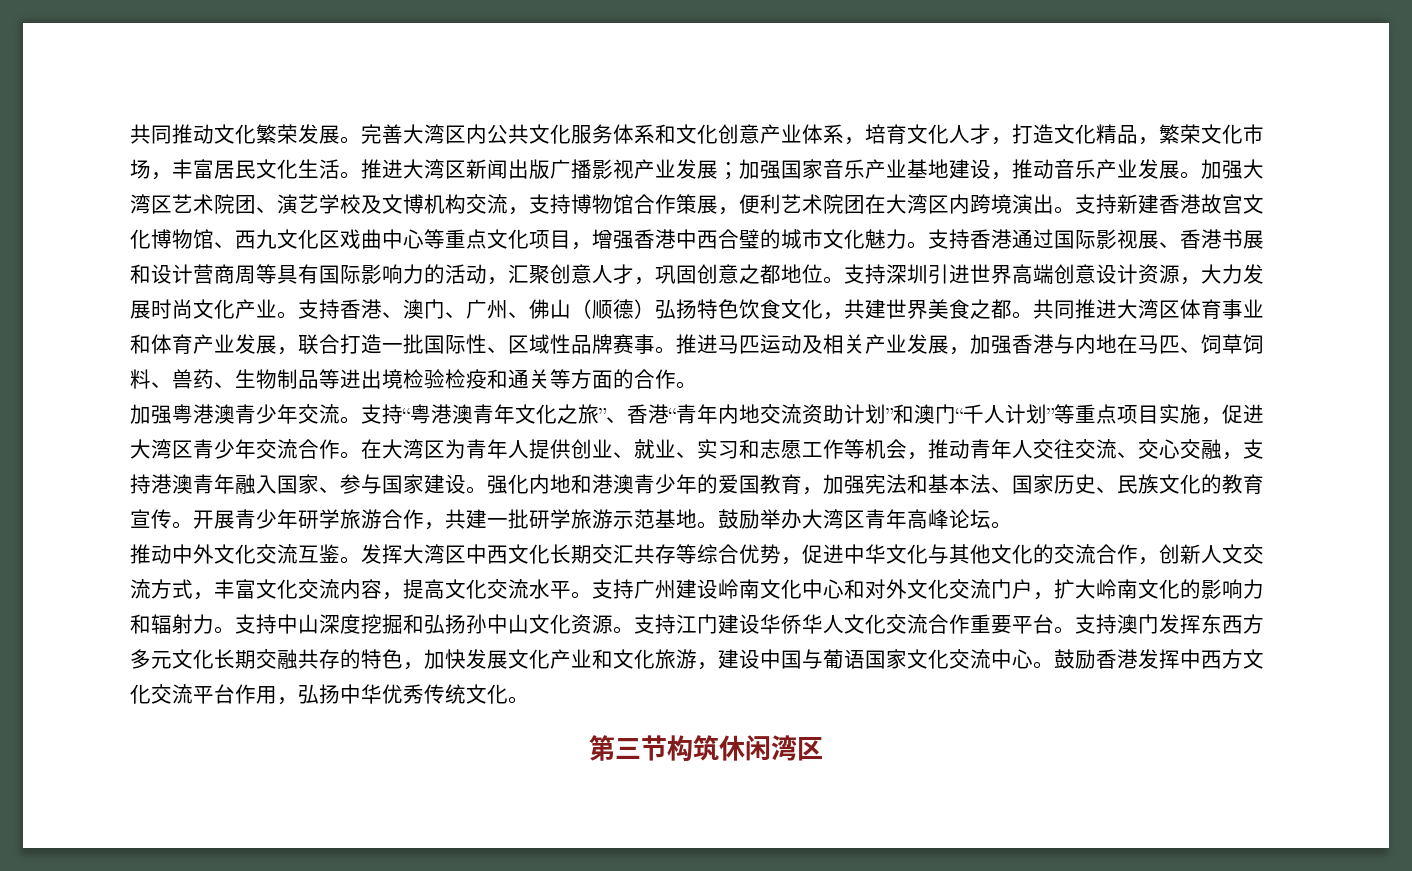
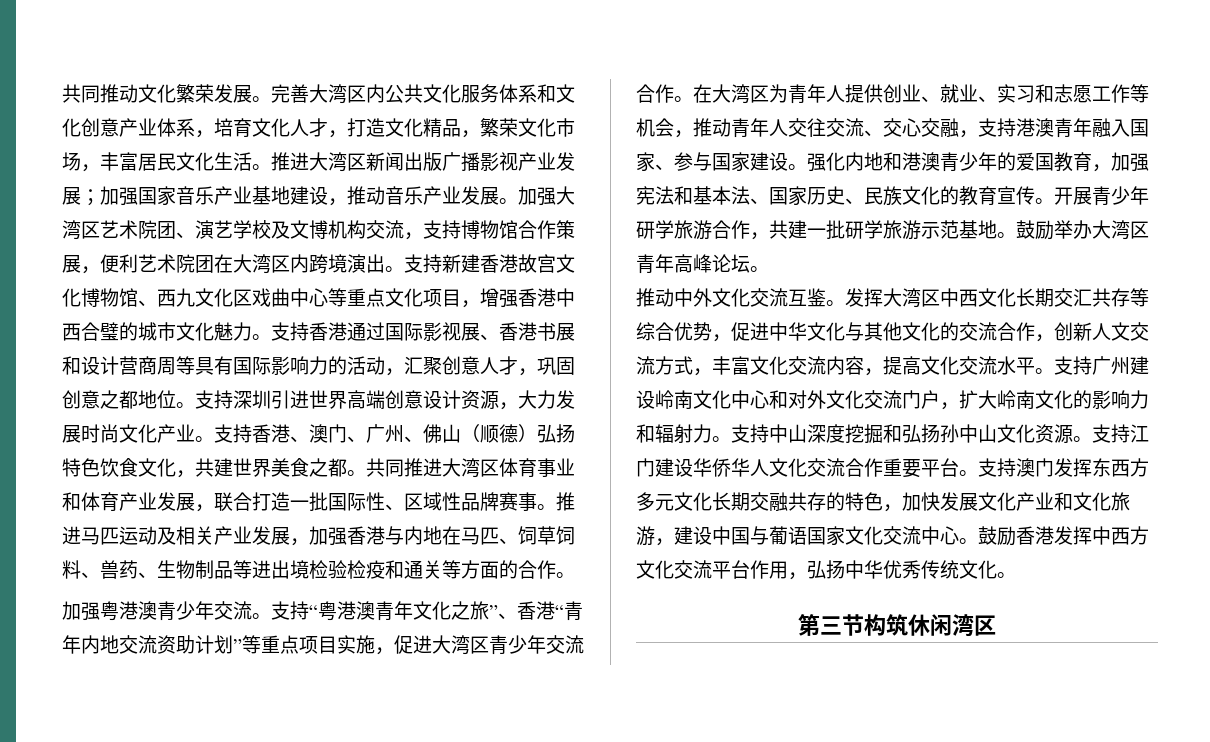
[893,404,1055,424] 和澳门“千人计划” -> (242, 645) none

